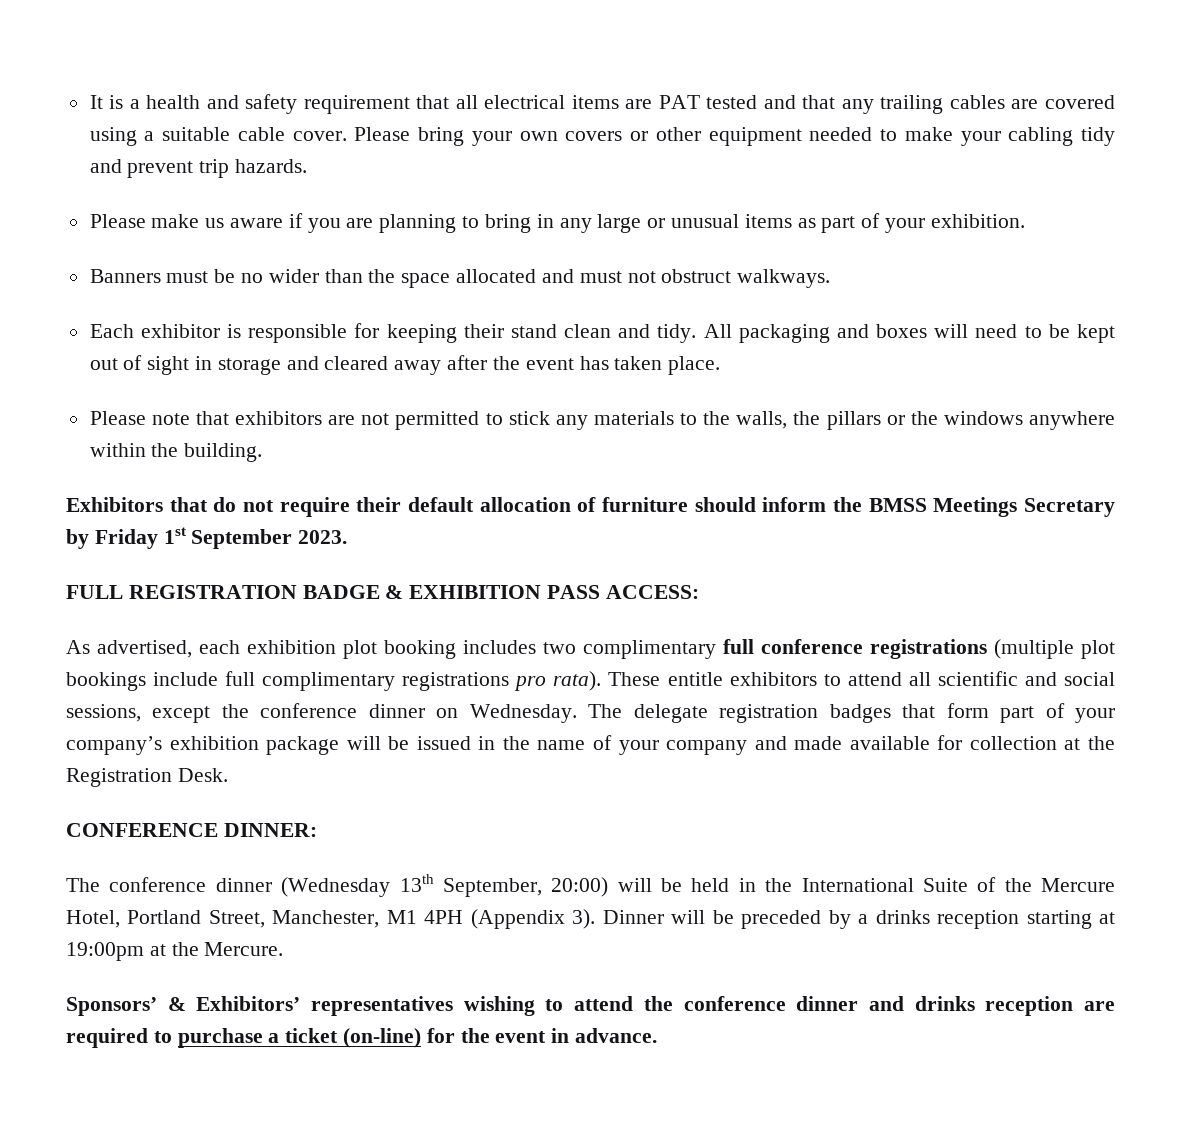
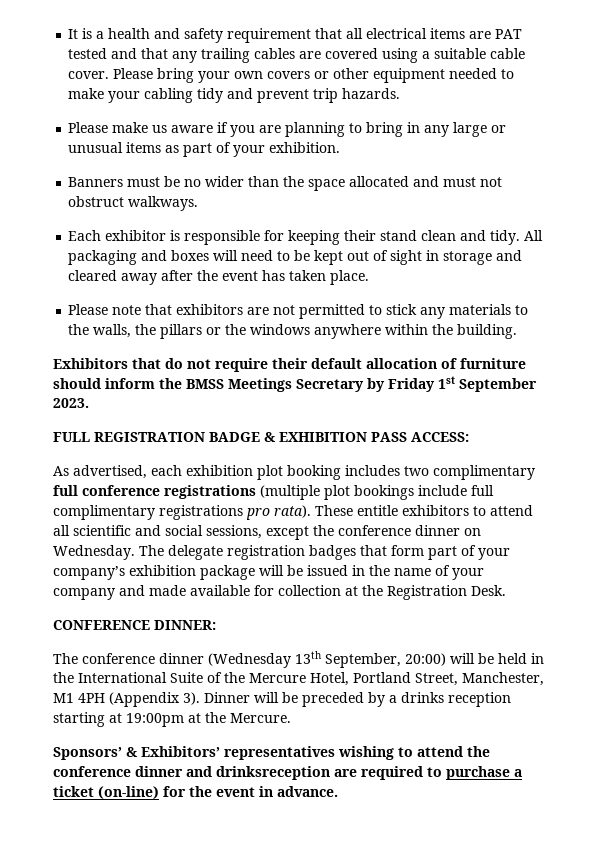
[914,996,1074,1016] drinks reception -> [216,766,330,780] drinksreception

